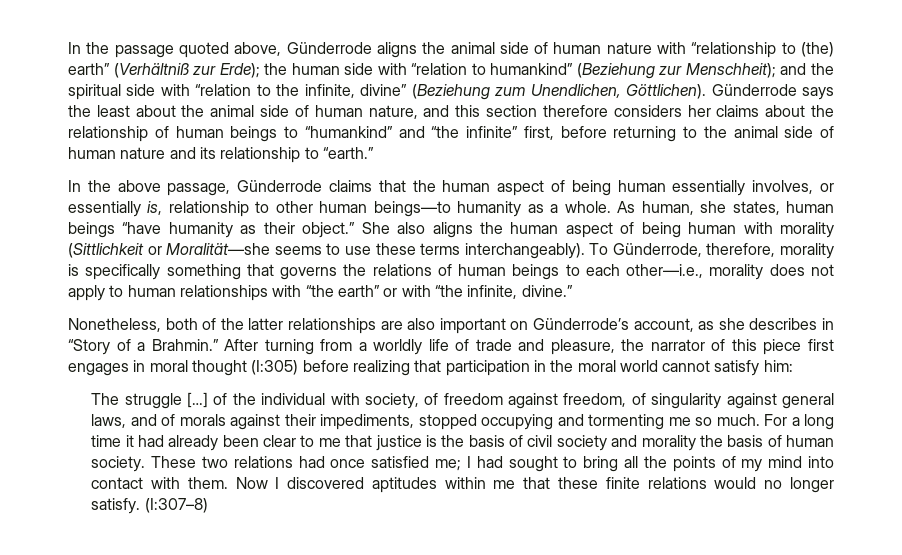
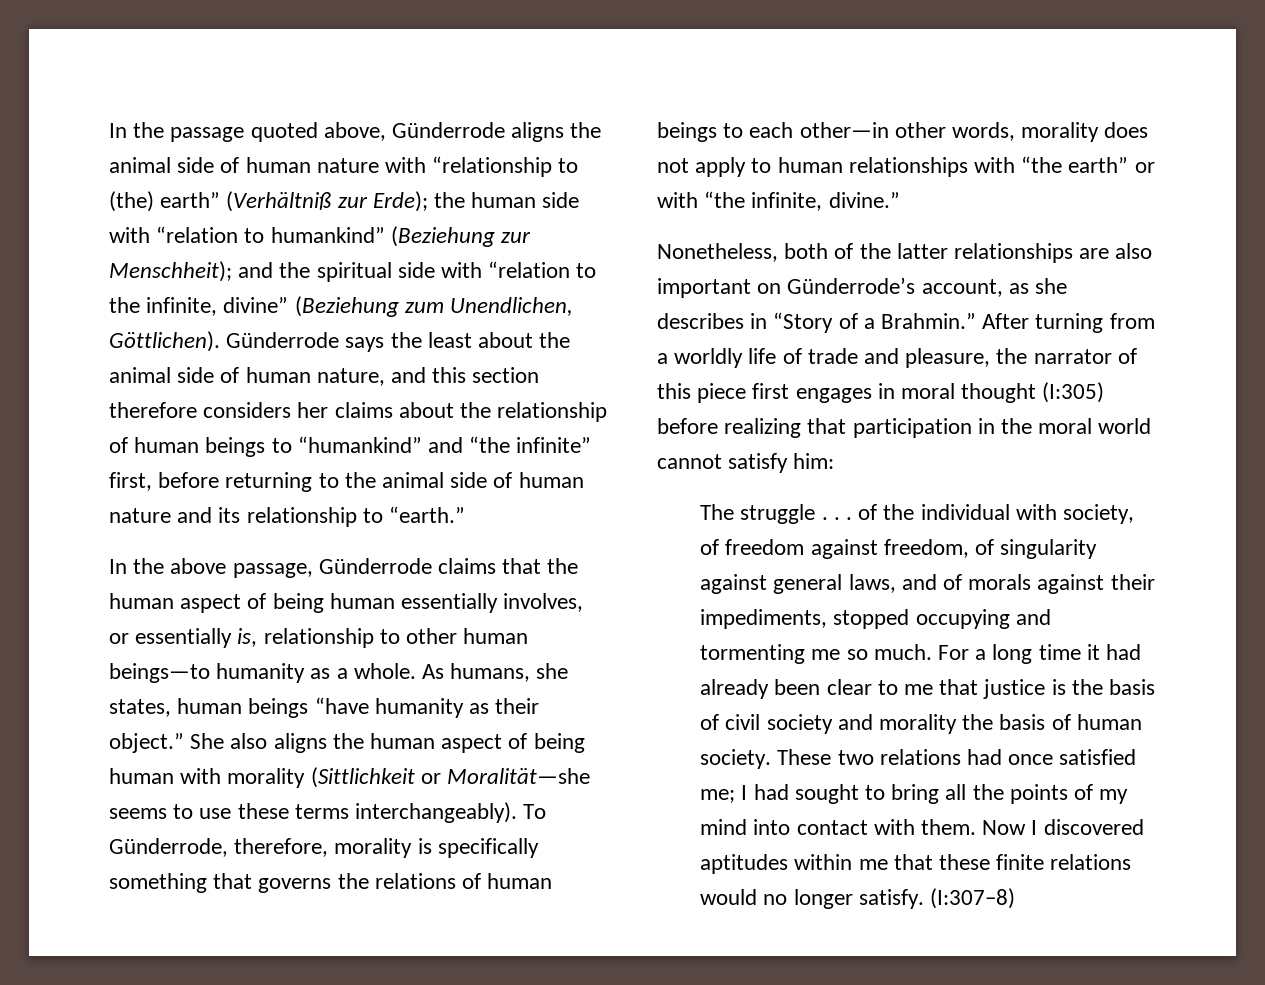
[641,201,694,215] human, -> [450,663,531,682] humans,
[626,264,704,278] other—i.e., -> [799,122,1016,141] other—in other words,
[186,392,208,408] […] -> [821,517,852,520] . . .

